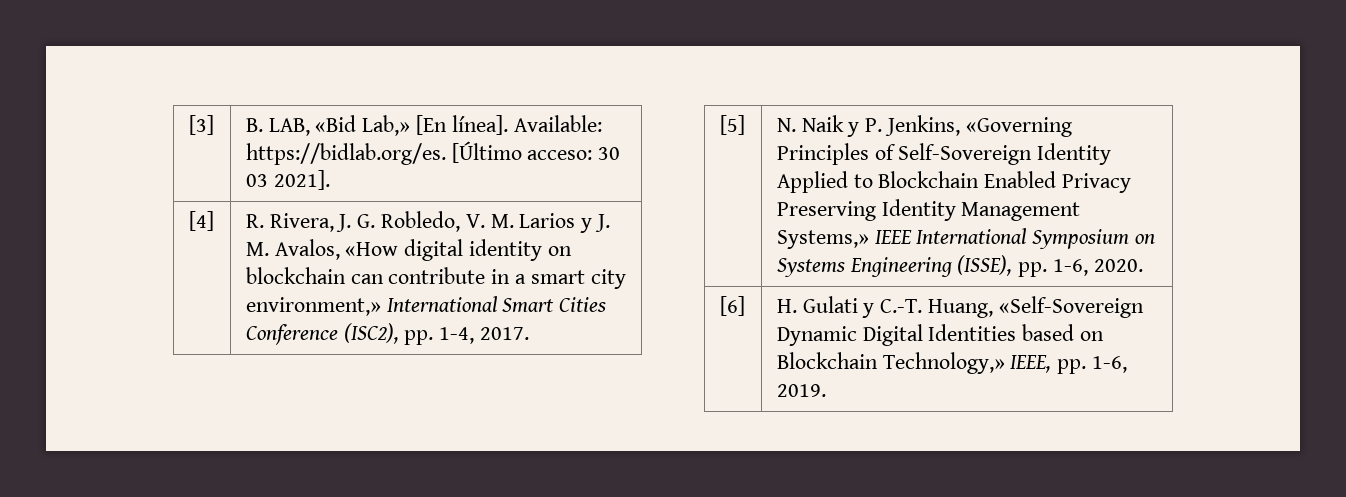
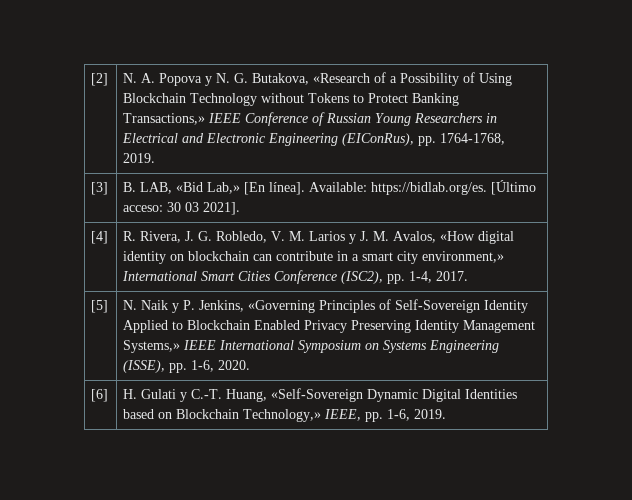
(188, 125) none -> [91,73,109,86] [123,72,513,86] [123,93,460,106] [123,112,498,126] [122,133,506,146] [123,153,156,163] [2] | N. A. Popova y N. G. Butakova, «Research of a Possibility of Using Blockchain Technology without Tokens to Protect Banking Transactions,» IEEE Conference of Russian Young Researchers in Electrical and Electronic Engineering (EIConRus), pp. 1764-1768, 2019. //

